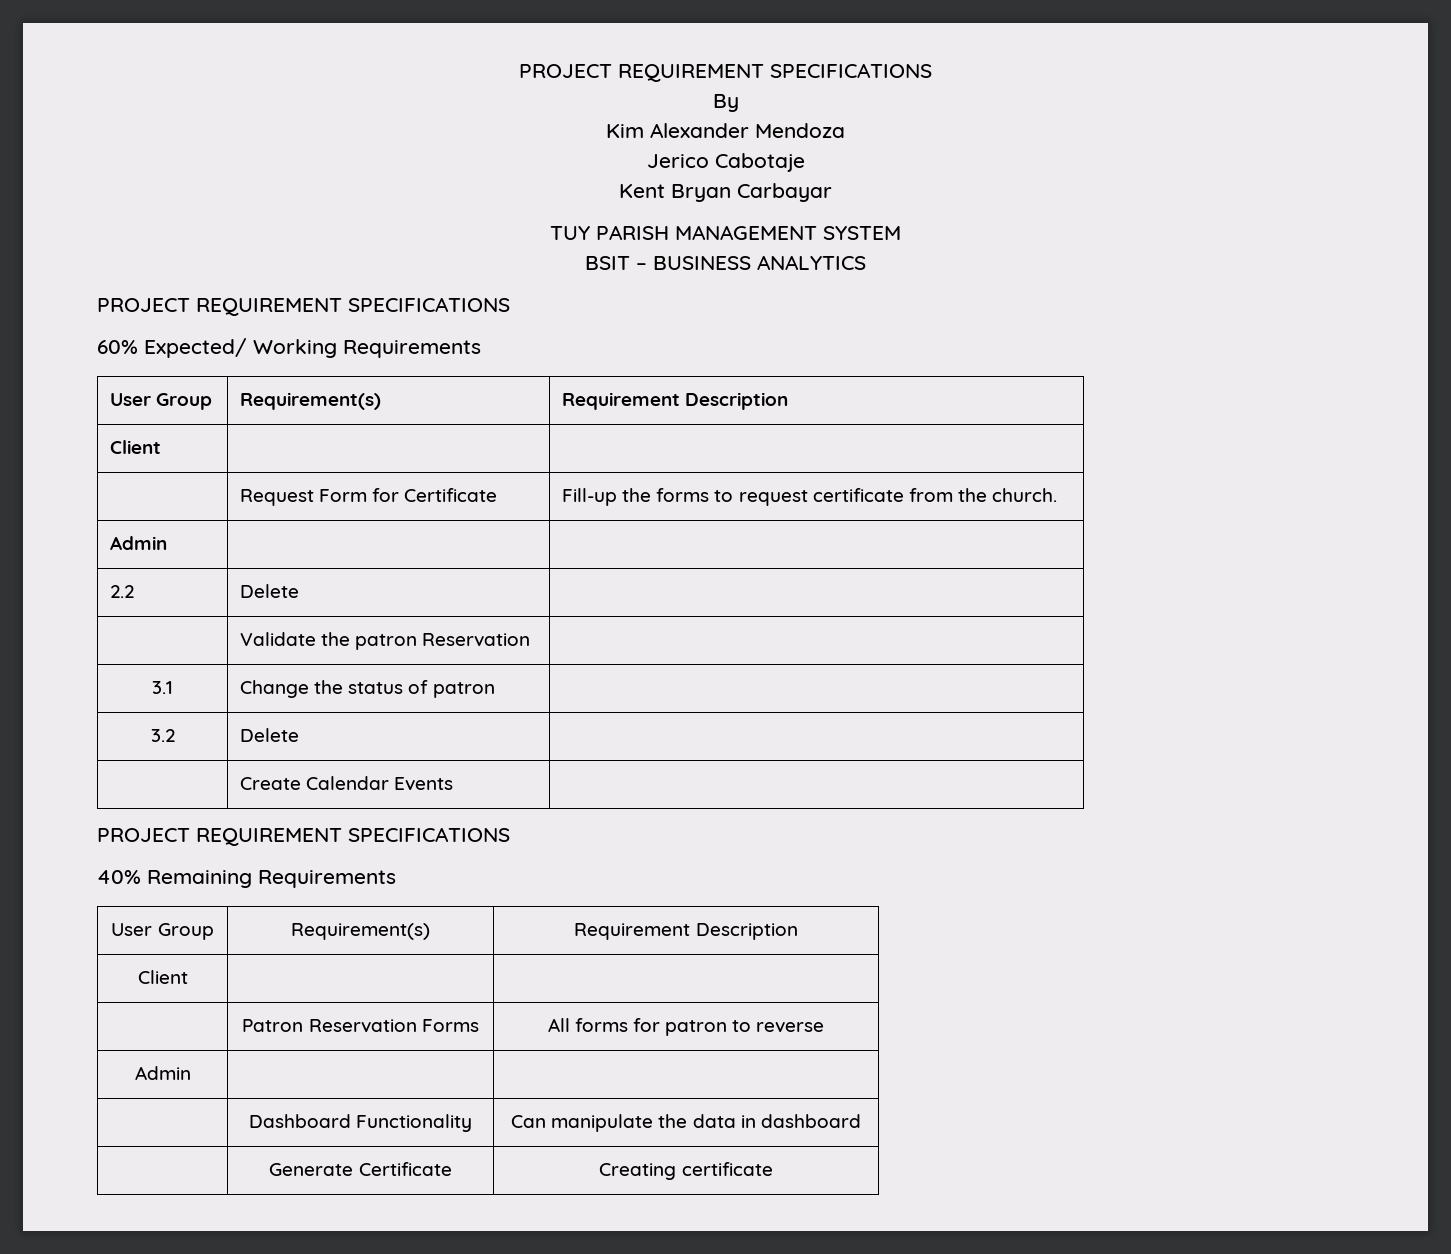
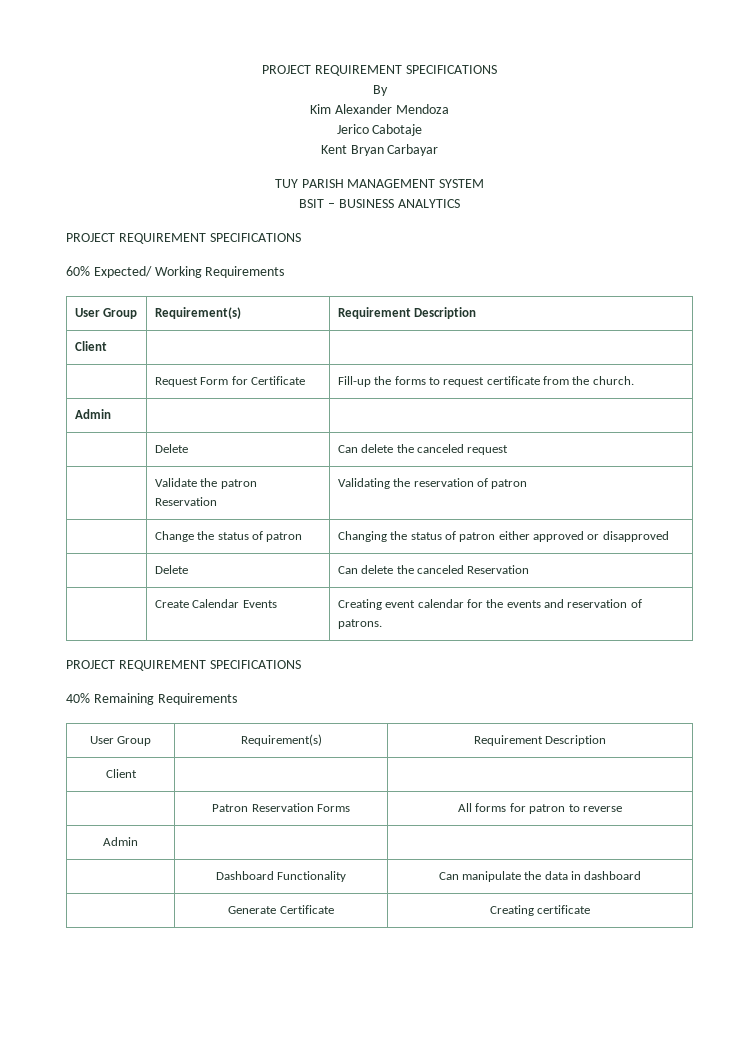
[109,585,134,598] [239,584,299,598] 2.2 | Delete | -> [154,444,188,453] [337,444,509,455] | Delete | Can delete the canceled request
[152,681,173,694] // 3.1 -> [337,478,528,489] Validating the reservation of patron //
[150,729,175,742] [239,728,299,742] [239,776,454,791] // 3.2 | Delete | // | Create Calendar Events | -> [337,531,669,542] [154,565,188,574] [337,565,530,574] [154,599,277,608] [337,599,642,610] [337,619,382,629] Changing the status of patron either approved or disapproved // | Delete | Can delete the canceled Reservation // | Create Calendar Events | Creating event calendar for the events and reservation of patrons.

